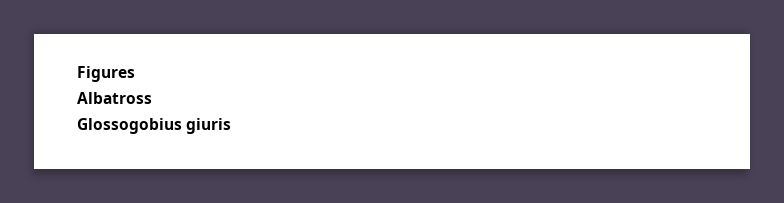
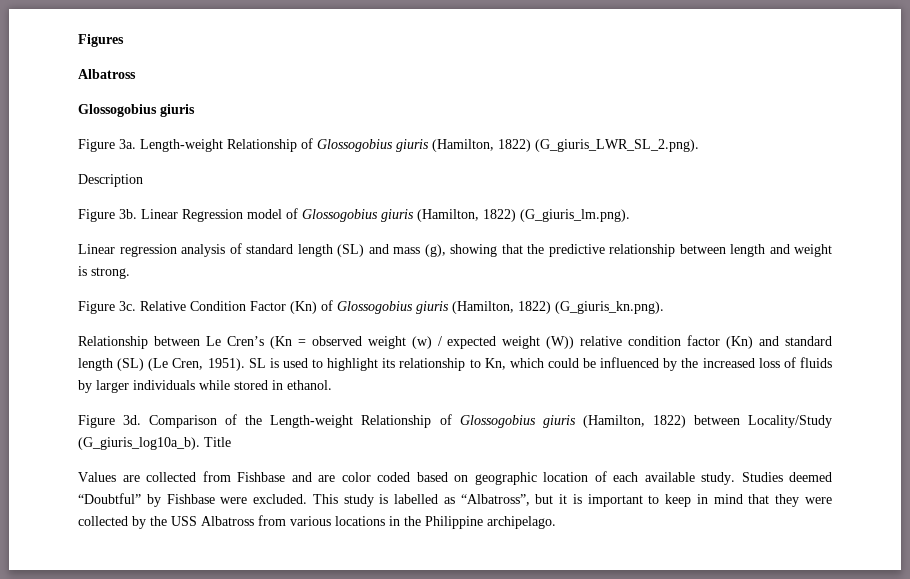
(232, 126) none -> [78,138,699,152] [78,174,143,187] [78,208,630,222] [78,243,832,257] [78,266,130,279] [78,300,664,314] [78,335,833,349] [78,357,833,371] [78,380,332,393] [78,414,833,428] [78,437,231,450] [78,471,832,485] [78,493,833,507] [78,515,556,529] // Figure 3a. Length-weight Relationship of Glossogobius giuris (Hamilton, 1822) (G_giuris_LWR_SL_2.png). // Description // Figure 3b. Linear Regression model of Glossogobius giuris (Hamilton, 1822) (G_giuris_lm.png). // Linear regression analysis of standard length (SL) and mass (g), showing that the predictive relationship between length and weight is strong. // Figure 3c. Relative Condition Factor (Kn) of Glossogobius giuris (Hamilton, 1822) (G_giuris_kn.png). // Relationship between Le Cren’s (Kn = observed weight (w) / expected weight (W)) relative condition factor (Kn) and standard length (SL) (Le Cren, 1951). SL is used to highlight its relationship to Kn, which could be influenced by the increased loss of fluids by larger individuals while stored in ethanol. // Figure 3d. Comparison of the Length-weight Relationship of Glossogobius giuris (Hamilton, 1822) between Locality/Study (G_giuris_log10a_b). Title // Values are collected from Fishbase and are color coded based on geographic location of each available study. Studies deemed “Doubtful” by Fishbase were excluded. This study is labelled as “Albatross”, but it is important to keep in mind that they were collected by the USS Albatross from various locations in the Philippine archipelago.

